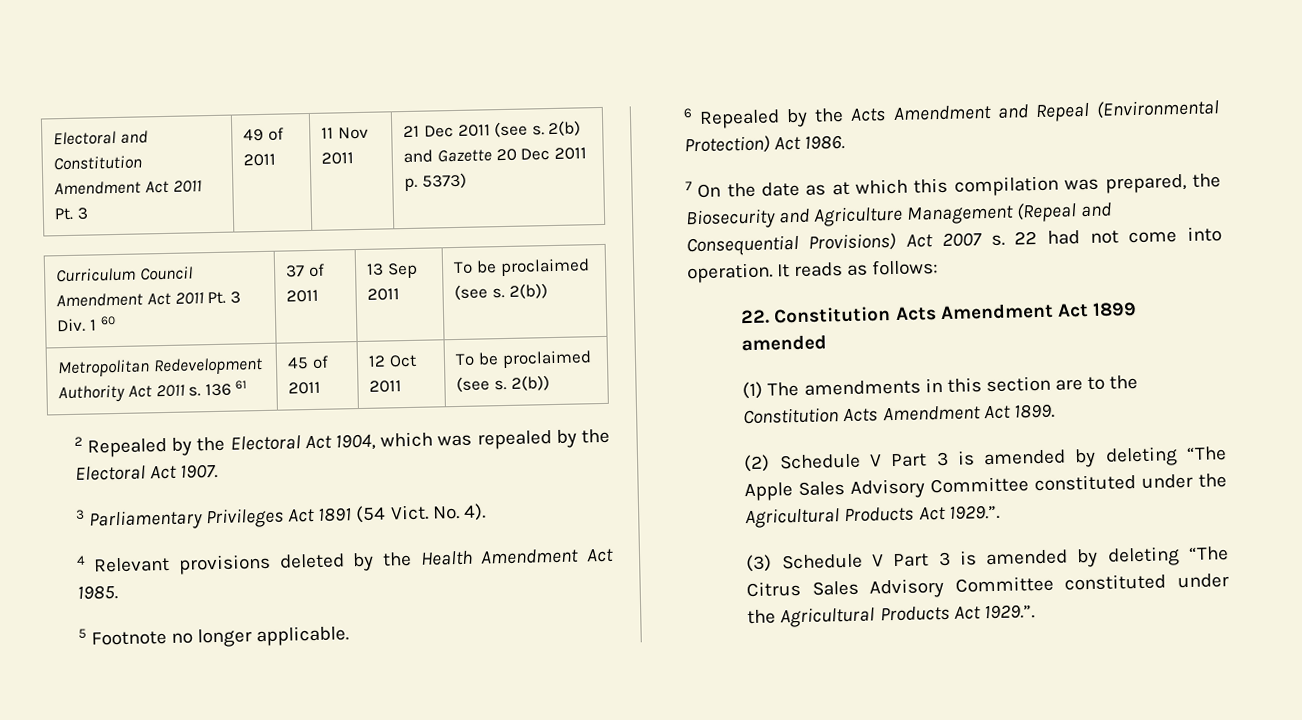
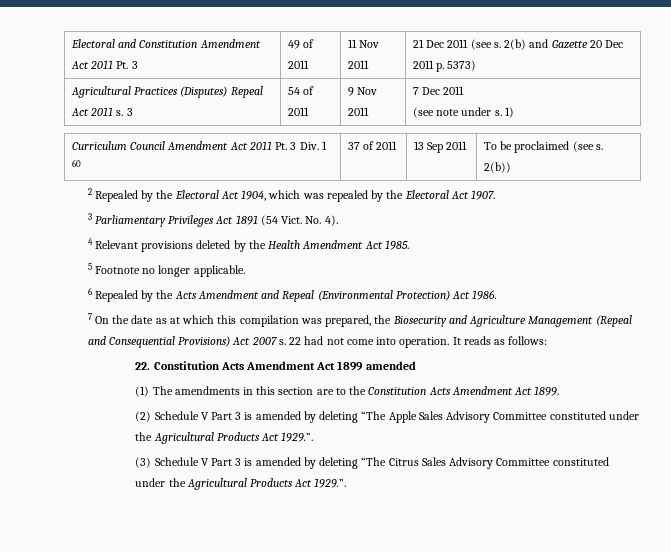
(467, 180) none -> [70,86,263,98] [70,107,133,116] [287,86,315,95] [287,107,309,116] [347,87,378,96] [347,107,369,116] [412,86,465,95] [412,107,514,118] // Agricultural Practices (Disputes) Repeal Act 2011 s. 3 | 54 of 2011 | 9 Nov 2011 | 7 Dec 2011 // (see note under s. 1)
[57,357,263,378] [58,380,248,404] [287,355,329,370] [288,381,322,395] [368,354,417,368] [369,380,403,393] [455,350,592,369] [456,375,550,393] // Metropolitan Redevelopment Authority Act 2011 s. 136 61 | 45 of 2011 | 12 Oct 2011 | To be proclaimed (see s. 2(b)) -> (511, 167) none

